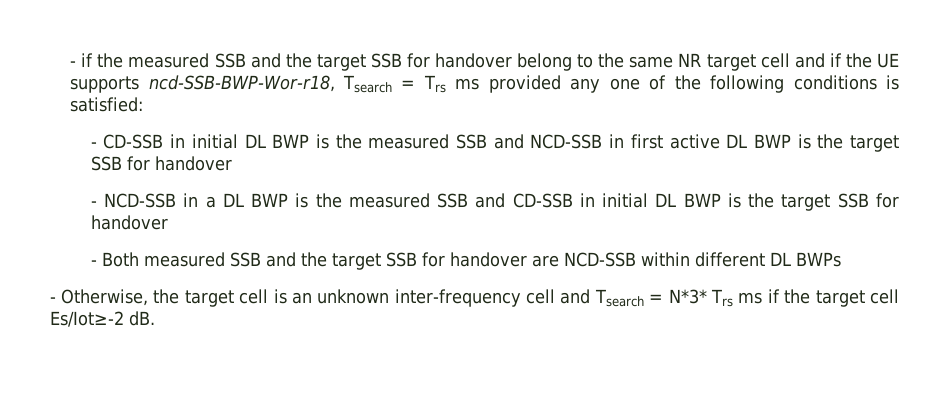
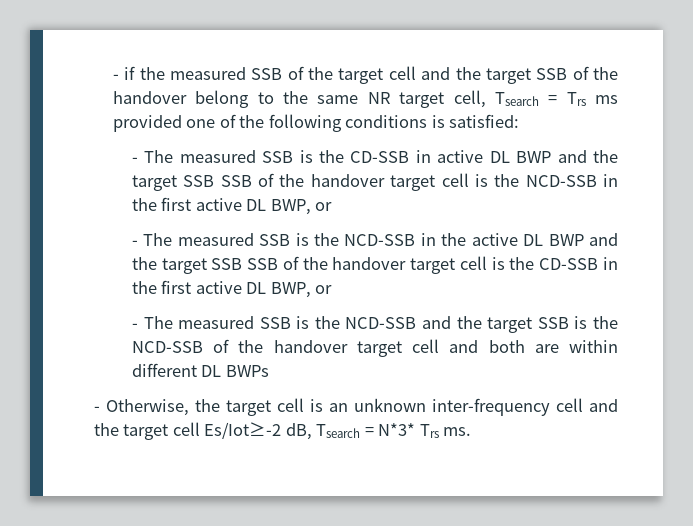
[250,53,430,71] and the target SSB for -> [287,66,618,84] of the target cell and the target SSB of the
[760,53,899,68] [70,75,335,93] cell and if the UE supports ncd-SSB-BWP-Wor-r18, -> [453,90,486,108] cell,
[570,78,601,93] any -> (182, 123) none
[103,134,899,152] [90,156,232,171] [90,193,899,211] [90,215,168,230] [90,252,636,270] CD-SSB in initial DL BWP is the measured SSB and NCD-SSB in first active DL BWP is the target SSB for handover // - NCD-SSB in a DL BWP is the measured SSB and CD-SSB in initial DL BWP is the target SSB for handover // - Both measured SSB and the target SSB for handover are NCD-SSB -> [144,150,619,163] [131,173,618,191] [131,197,333,215] [131,233,619,246] [131,256,619,274] [131,280,333,298] [131,316,618,333] [131,339,559,357] The measured SSB is the CD-SSB in active DL BWP and the target SSB SSB of the handover target cell is the NCD-SSB in the first active DL BWP, or // - The measured SSB is the NCD-SSB in the active DL BWP and the target SSB SSB of the handover target cell is the CD-SSB in the first active DL BWP, or // - The measured SSB is the NCD-SSB and the target SSB is the NCD-SSB of the handover target cell and both are
[594,289,899,307] [49,311,155,327] Tsearch = N*3* Trs ms if the target cell Es/Iot≥-2 dB. -> [93,422,472,440] the target cell Es/Iot≥-2 dB, Tsearch = N*3* Trs ms.

